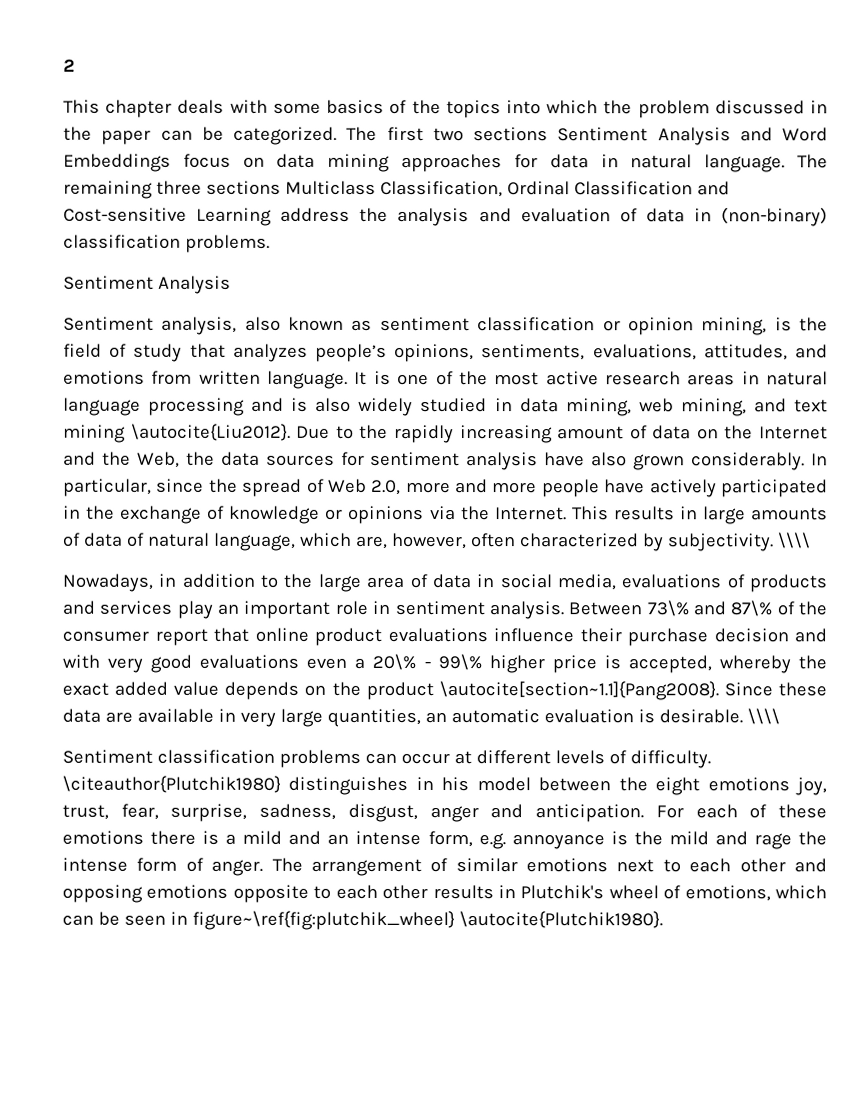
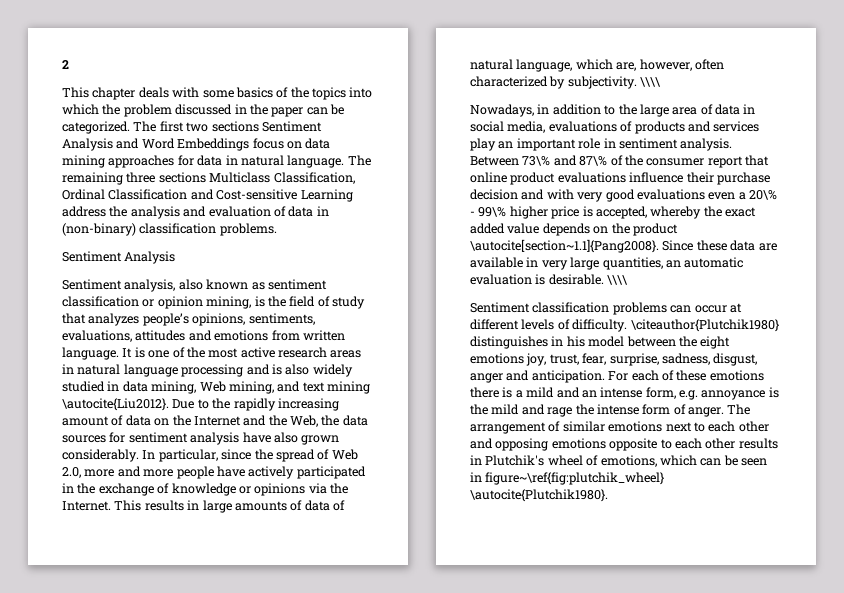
[703,344,788,361] attitudes, -> [135,330,186,341] attitudes
[638,398,674,413] web -> [199,381,226,392] Web

